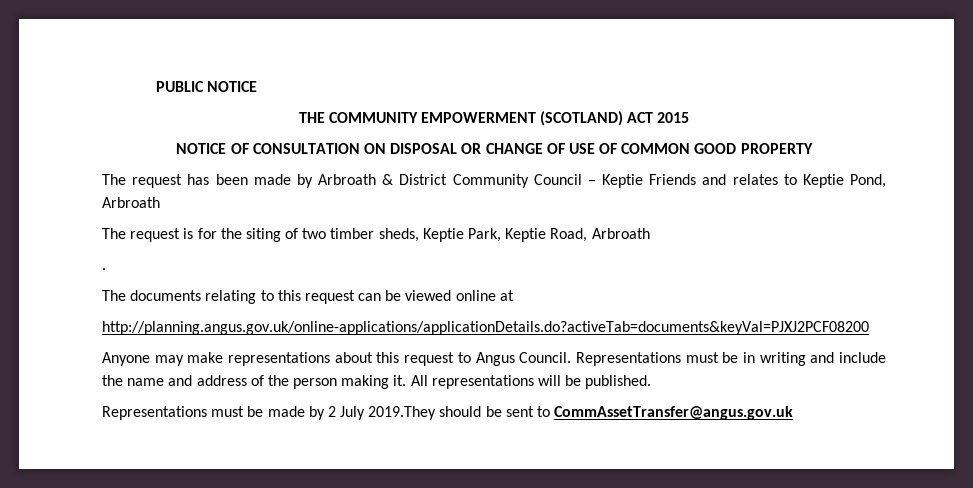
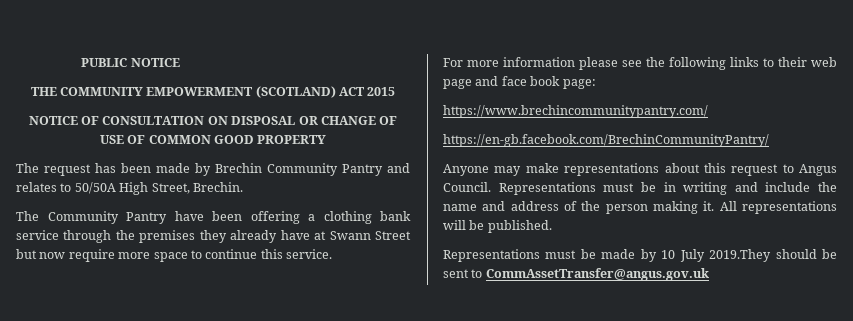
[318,174,886,188] [102,197,160,208] [102,228,650,242] [102,268,106,270] [102,290,514,304] [102,321,869,335] Arbroath & District Community Council – Keptie Friends and relates to Keptie Pond, Arbroath // The request is for the siting of two timber sheds, Keptie Park, Keptie Road, Arbroath // . // The documents relating to this request can be viewed online at // http://planning.angus.gov.uk/online-applications/applicationDetails.do?activeTab=documents&keyVal=PJXJ2PCF08200 -> [215,163,410,176] [16,182,243,195] [16,211,411,224] [16,230,412,243] [16,249,332,262] [443,57,837,70] [443,76,596,89] [443,105,708,118] [443,134,769,147] Brechin Community Pantry and relates to 50/50A High Street, Brechin. // The Community Pantry have been offering a clothing bank service through the premises they already have at Swann Street but now require more space to continue this service. // For more information please see the following links to their web page and face book page: // https://www.brechincommunitypantry.com/ // https://en-gb.facebook.com/BrechinCommunityPantry/
[327,406,336,417] 2 -> [661,250,676,259] 10

